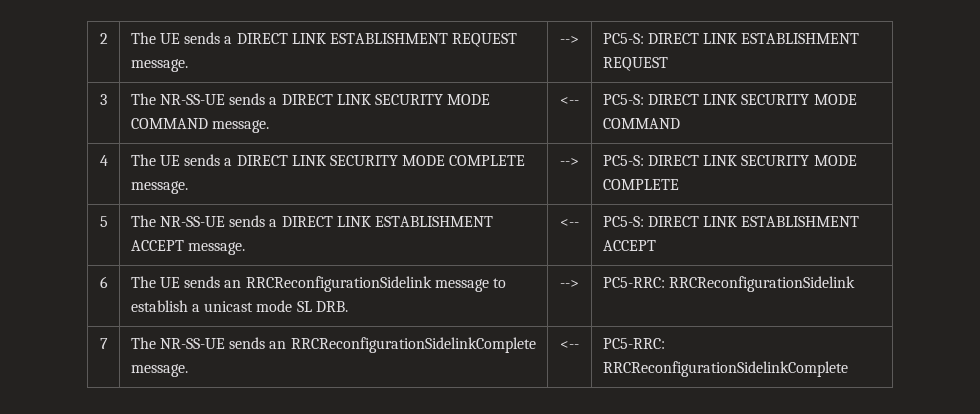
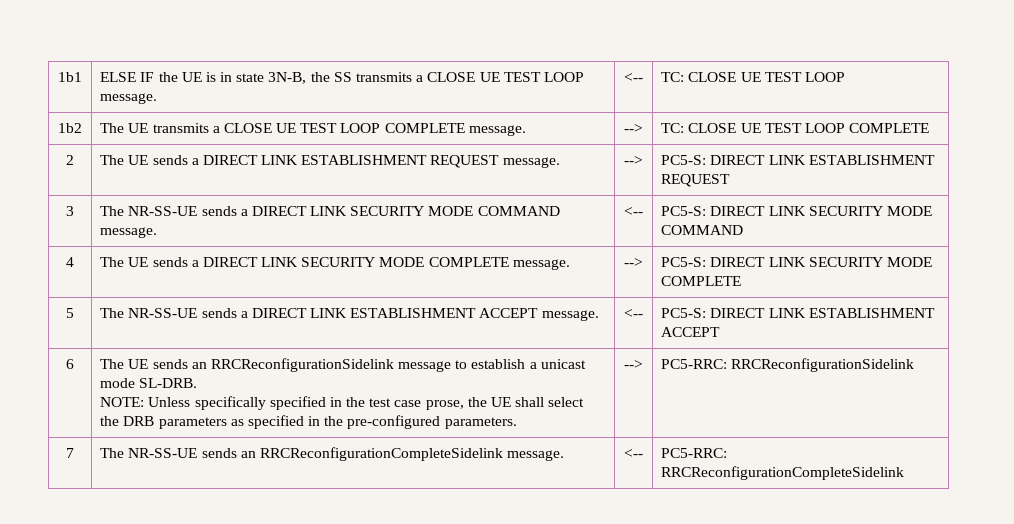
(99, 38) none -> [58,72,82,82] [100,72,584,84] [100,93,158,104] [624,73,643,82] [661,72,845,82] [58,123,82,133] [100,123,526,136] [624,124,643,133] [661,123,930,133] 1b1 | ELSE IF the UE is in state 3N-B, the SS transmits a CLOSE UE TEST LOOP message. | <-- | TC: CLOSE UE TEST LOOP // 1b2 | The UE transmits a CLOSE UE TEST LOOP COMPLETE message. | --> | TC: CLOSE UE TEST LOOP COMPLETE //
[296,301,348,312] SL DRB. -> [139,378,198,388] [100,396,585,410] [100,415,517,429] SL-DRB. // NOTE: Unless specifically specified in the test case prose, the UE shall select the DRB parameters as specified in the pre-configured parameters.
[290,337,536,353] RRCReconfigurationSidelinkComplete -> [259,447,503,461] RRCReconfigurationCompleteSidelink
[602,361,848,377] RRCReconfigurationSidelinkComplete -> [661,466,905,480] RRCReconfigurationCompleteSidelink

